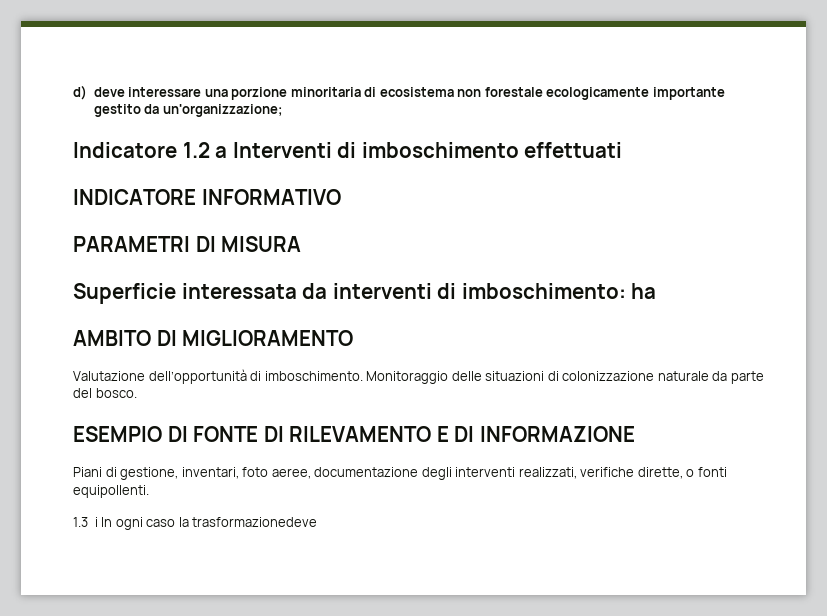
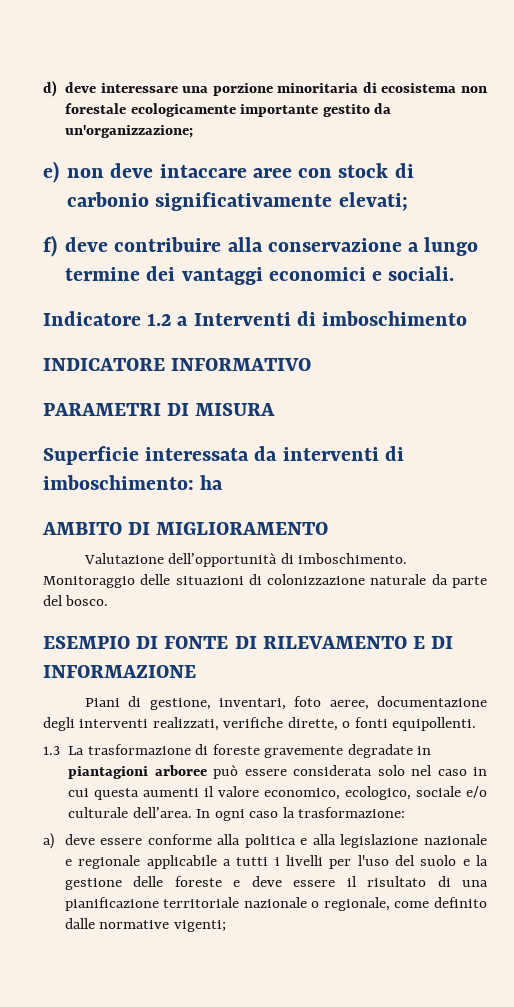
(282, 110) none -> [43,161,414,183] [67,192,408,211] [43,235,479,257] [65,266,455,285] // e) non deve intaccare aree con stock di carbonio significativamente elevati; // f) deve contribuire alla conservazione a lungo termine dei vantaggi economici e sociali.
[524,142,623,158] effettuati -> (468, 318) none
[94,517,318,530] i In ogni caso la trasformazionedeve -> [68,744,431,758] [68,765,487,779] [68,786,487,800] [68,807,405,821] [43,833,487,849] [64,855,488,869] [64,876,489,890] [64,897,487,911] [64,918,226,932] La trasformazione di foreste gravemente degradate in piantagioni arboree può essere considerata solo nel caso in cui questa aumenti il valore economico, ecologico, sociale e/o culturale dell’area. In ogni caso la trasformazione: // a) deve essere conforme alla politica e alla legislazione nazionale e regionale applicabile a tutti i livelli per l'uso del suolo e la gestione delle foreste e deve essere il risultato di una pianificazione territoriale nazionale o regionale, come definito dalle normative vigenti;

